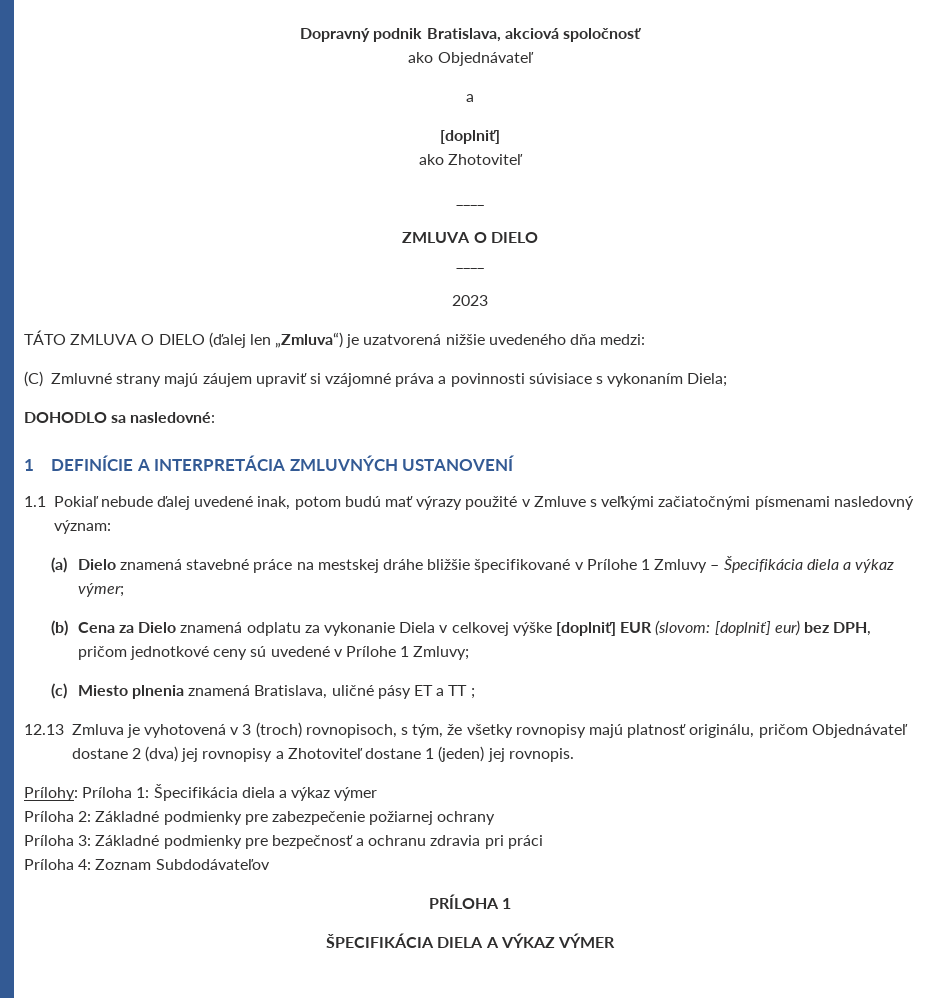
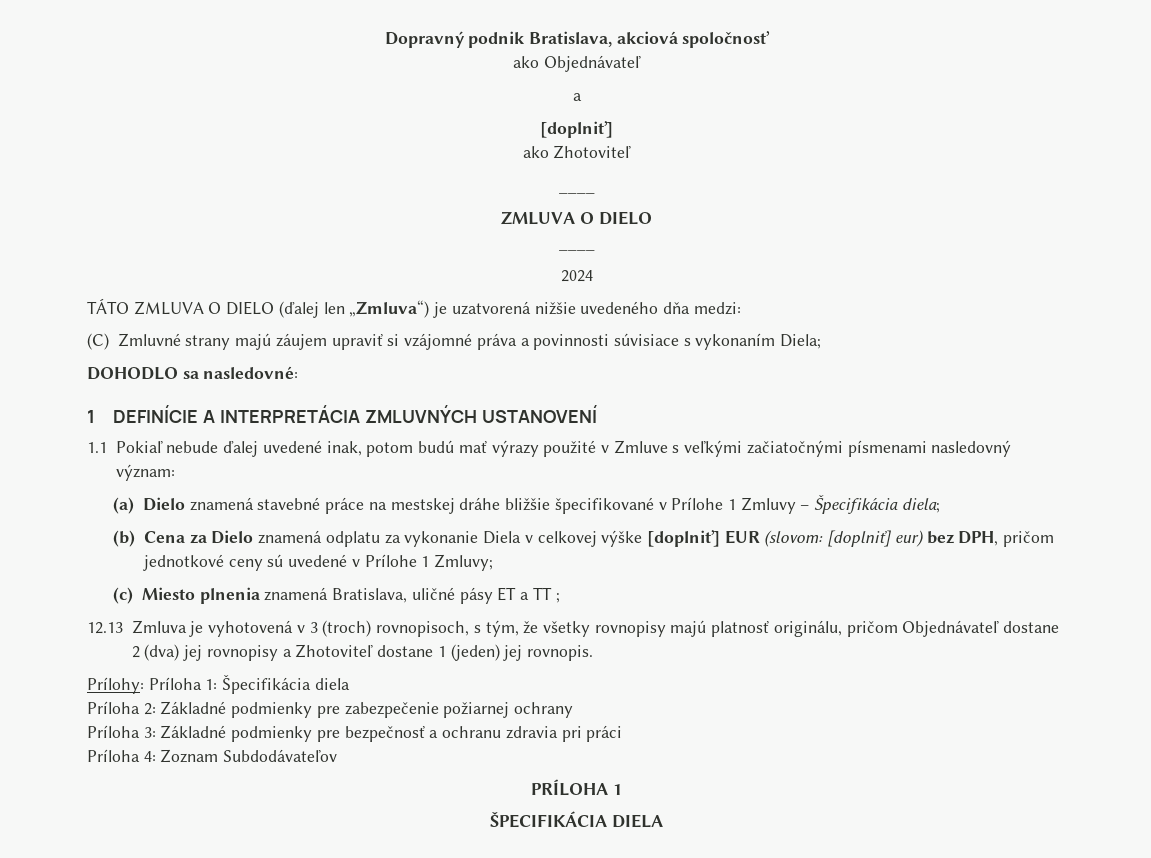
[452,295,488,306] 2023 -> [560,270,593,282] 2024
[806,559,895,573] [77,583,124,597] diela a výkaz výmer; -> [901,498,940,513] diela;
[278,787,378,801] a výkaz výmer -> (350, 684) none
[485,933,615,948] A VÝKAZ VÝMER -> (663, 821) none

